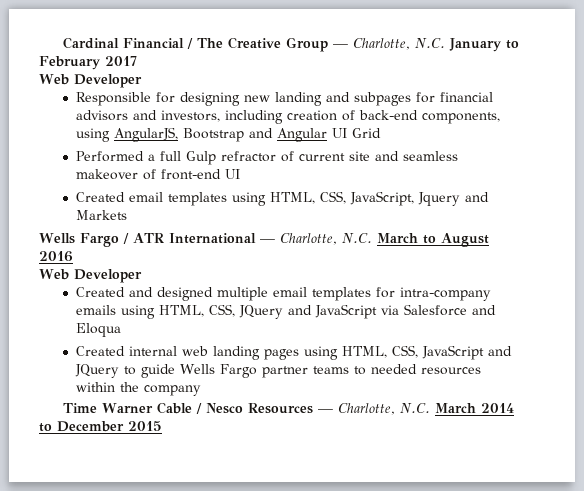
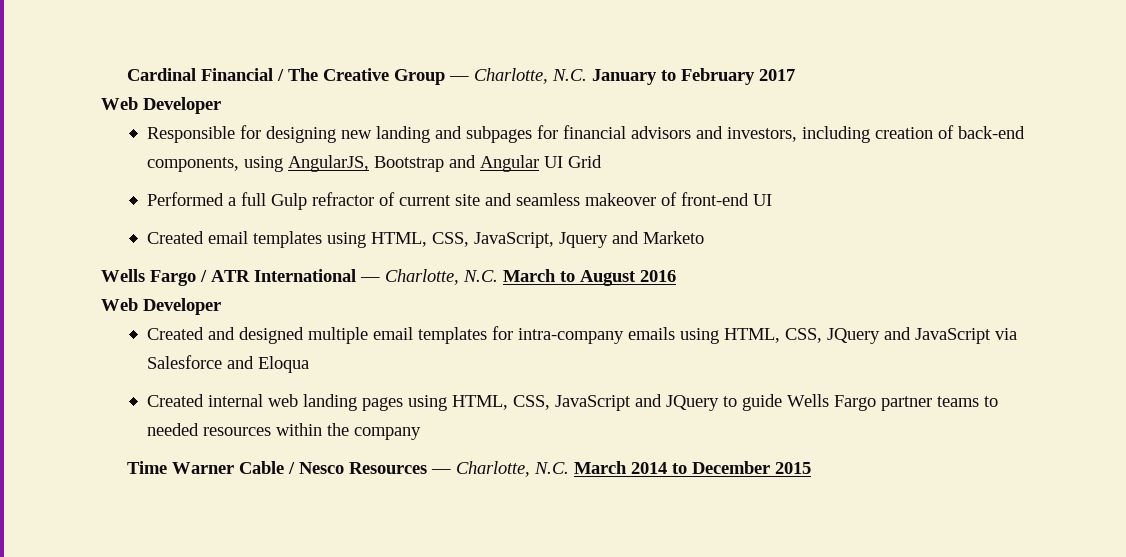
[75,210,127,220] Markets -> [642,231,704,244] Marketo

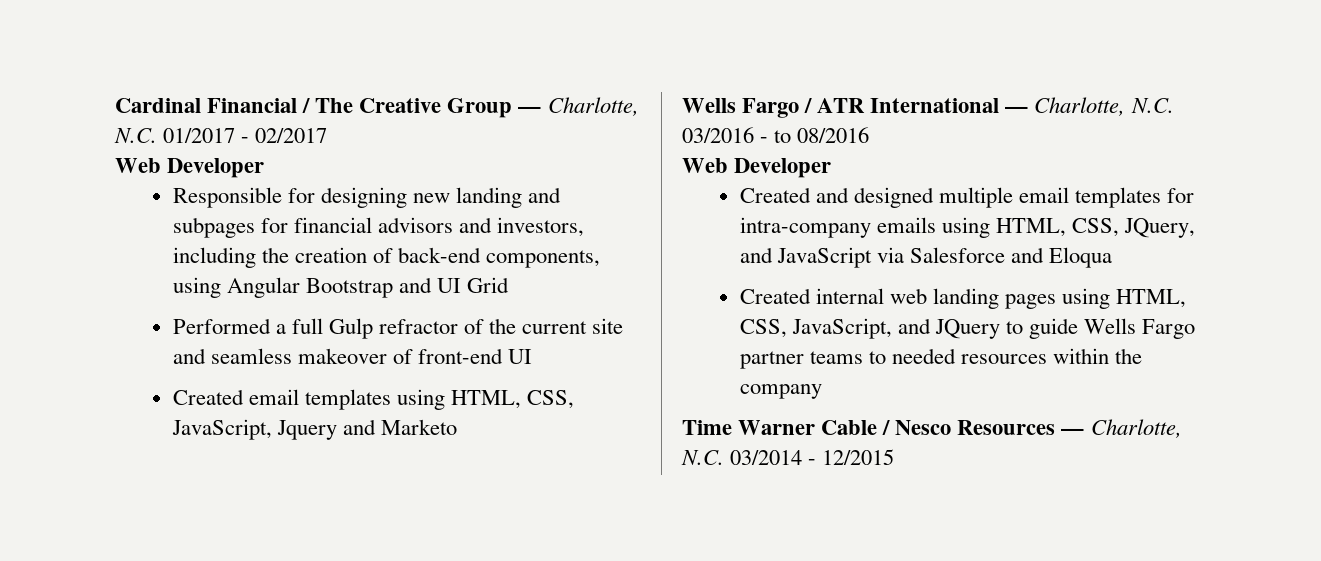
[592,68,796,85] January to February 2017 -> [163,128,328,143] 01/2017 - 02/2017
(870, 134) none -> [261,247,289,263] the
[287,155,369,172] AngularJS, -> [226,277,300,298] Angular
[479,155,539,172] Angular -> (432, 285) none
(395, 199) none -> [489,318,517,334] the
[503,269,676,286] March to August 2016 -> [682,127,870,143] 03/2016 - to 08/2016
[826,328,880,344] JQuery -> [1124,218,1196,238] JQuery,
[554,395,631,411] JavaScript -> [791,318,892,339] JavaScript,
[574,461,812,474] March 2014 to December 2015 -> [730,449,895,465] 03/2014 - 12/2015

